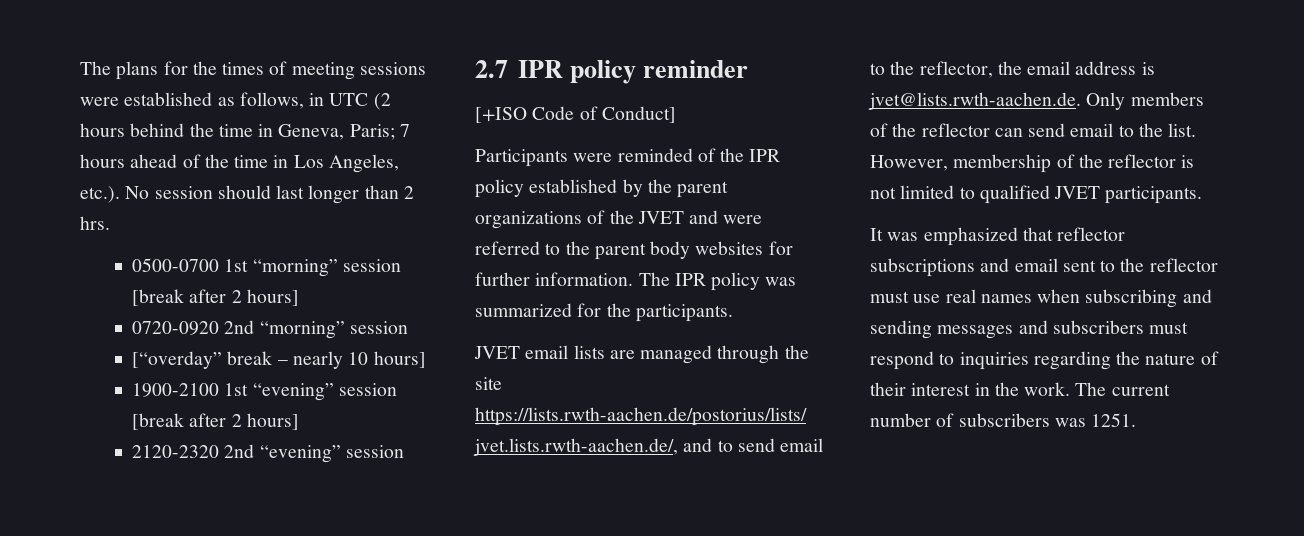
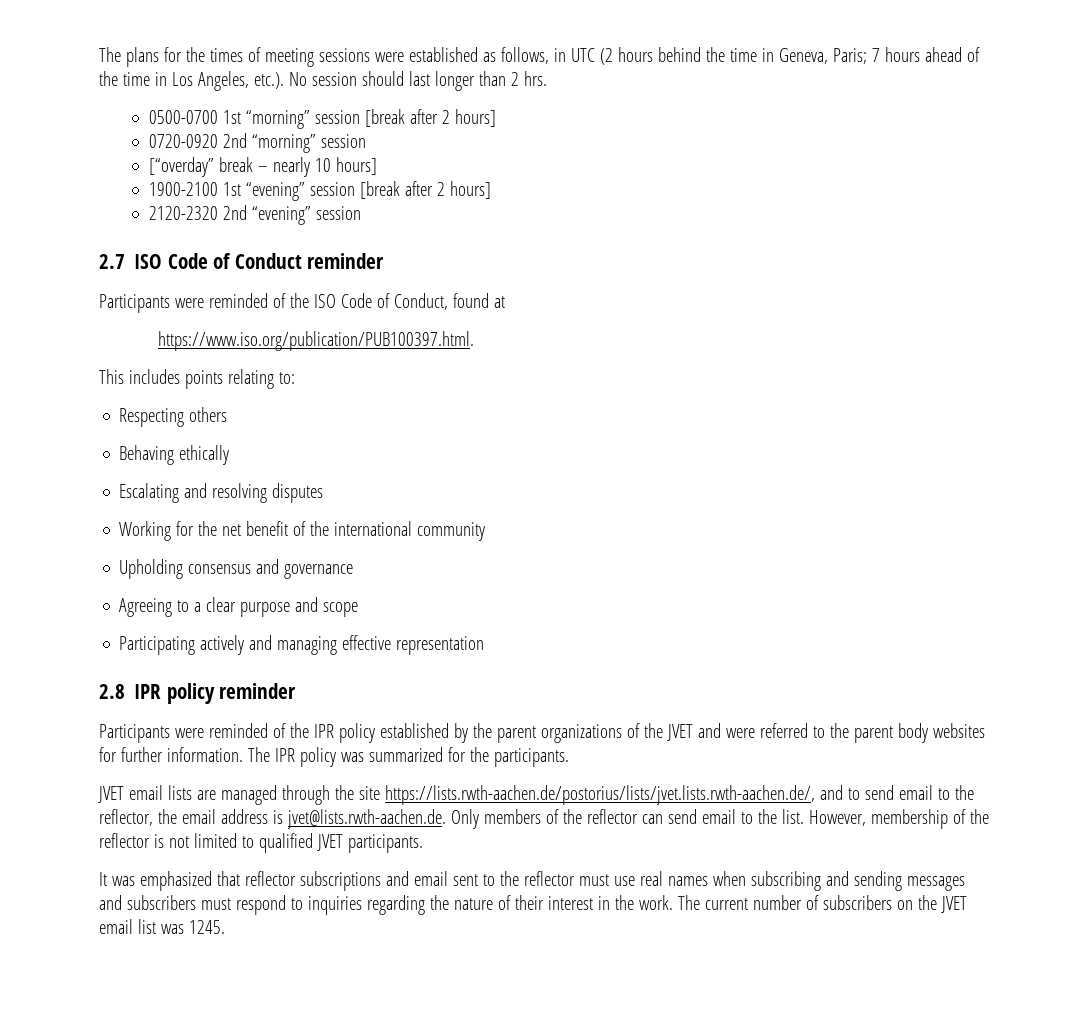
(508, 69) none -> [134,253,385,269] [99,293,505,313] [158,331,475,351] [99,369,295,389] [119,407,228,427] [119,445,230,465] [119,483,324,503] [119,521,486,541] [119,559,354,579] [119,597,359,617] [119,635,485,655] [99,684,125,699] ISO Code of Conduct reminder // Participants were reminded of the ISO Code of Conduct, found at // https://www.iso.org/publication/PUB100397.html. // This includes points relating to: // Respecting others // Behaving ethically // Escalating and resolving disputes // Working for the net benefit of the international community // Upholding consensus and governance // Agreeing to a clear purpose and scope // Participating actively and managing effective representation // 2.8
[475,106,676,123] // [+ISO Code of Conduct] -> (297, 691) none
[1054,413,1137,427] was 1251. -> [896,895,967,913] [99,919,225,934] on the JVET email list was 1245.

